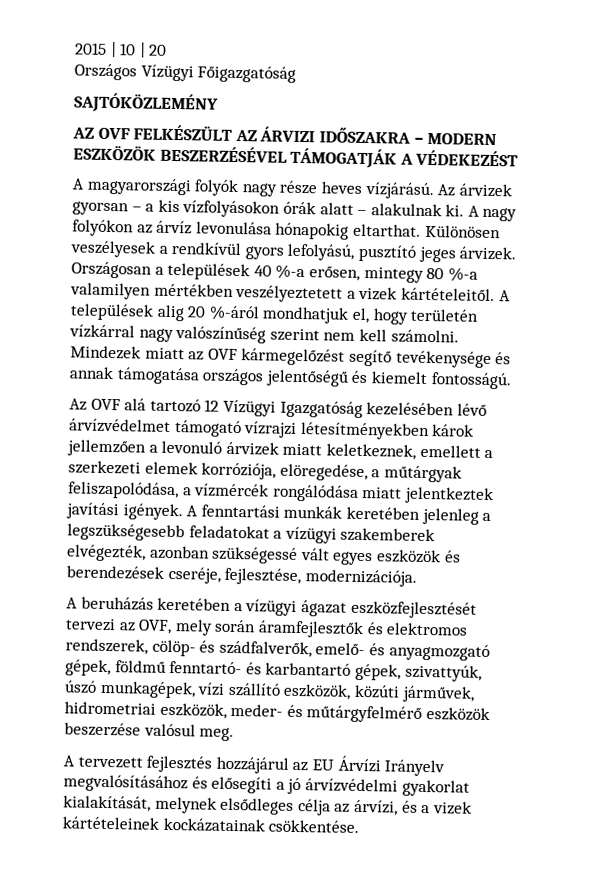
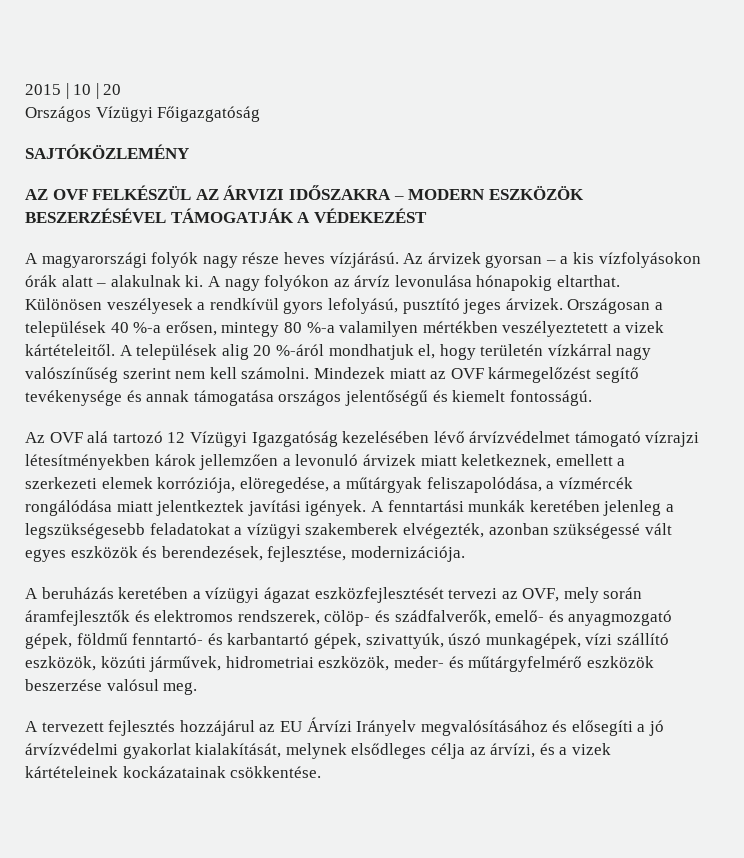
[133,124,233,141] FELKÉSZÜLT -> [92,185,192,200] FELKÉSZÜL
[66,565,221,584] berendezések cseréje, -> [161,546,263,561] berendezések,

